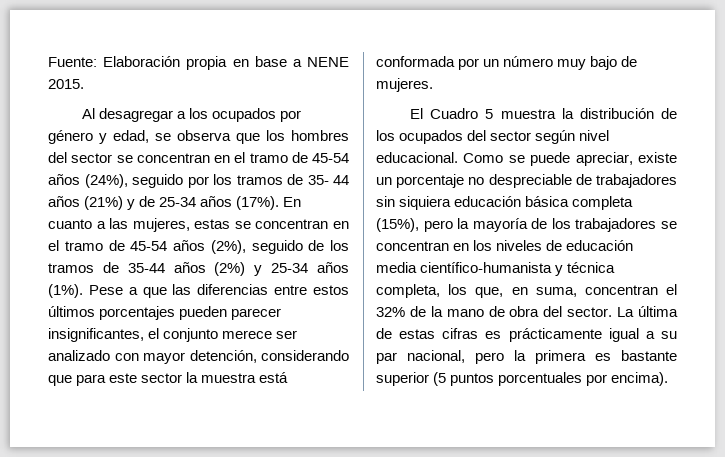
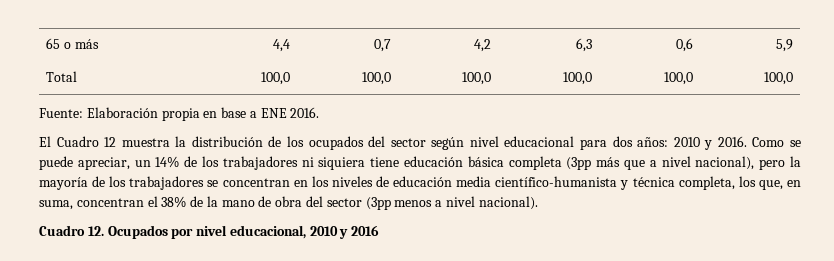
(48, 62) none -> [46,38,99,49] [272,39,290,52] [373,39,391,52] [473,39,491,52] [575,38,592,52] [675,38,693,52] [775,39,793,52] [46,71,78,82] [260,72,290,85] [361,72,391,85] [461,72,491,85] [562,72,592,85] [663,72,693,85] [763,72,793,85] 65 o más | 4,4 | 0,7 | 4,2 | 6,3 | 0,6 | 5,9 // Total | 100,0 | 100,0 | 100,0 | 100,0 | 100,0 | 100,0 //
[306,57,349,67] [48,79,84,89] [82,108,302,122] [48,130,349,144] [48,152,349,163] [48,174,349,188] [48,196,302,210] [48,218,349,232] [48,240,349,254] [48,262,350,276] [48,284,350,298] [48,306,282,320] [48,328,298,342] [48,350,349,364] [48,372,289,386] [376,56,638,70] [376,78,433,92] NENE 2015. // Al desagregar a los ocupados por género y edad, se observa que los hombres del sector se concentran en el tramo de 45-54 años (24%), seguido por los tramos de 35- 44 años (21%) y de 25-34 años (17%). En cuanto a las mujeres, estas se concentran en el tramo de 45-54 años (2%), seguido de los tramos de 35-44 años (2%) y 25-34 años (1%). Pese a que las diferencias entre estos últimos porcentajes pueden parecer insignificantes, el conjunto merece ser analizado con mayor detención, considerando que para este sector la muestra está conformada por un número muy bajo de mujeres. -> [260,107,320,118] ENE 2016.
[485,109,494,119] 5 -> [104,137,117,147] 12
[376,152,677,166] [376,174,677,188] [376,196,634,210] [376,218,419,232] educacional. Como se puede apreciar, existe un porcentaje no despreciable de trabajadores sin siquiera educación básica completa (15%), -> [504,136,801,150] [39,156,755,170] educacional para dos años: 2010 y 2016. Como se puede apreciar, un 14% de los trabajadores ni siquiera tiene educación básica completa (3pp más que a nivel nacional),
[376,307,405,317] 32% -> [161,196,187,208] 38%
[567,306,678,317] [376,328,678,342] [376,350,677,364] [376,372,669,386] sector. La última de estas cifras es prácticamente igual a su par nacional, pero la primera es bastante superior (5 puntos porcentuales por encima). -> [326,196,538,210] [39,225,380,239] sector (3pp menos a nivel nacional). // Cuadro 12. Ocupados por nivel educacional, 2010 y 2016

